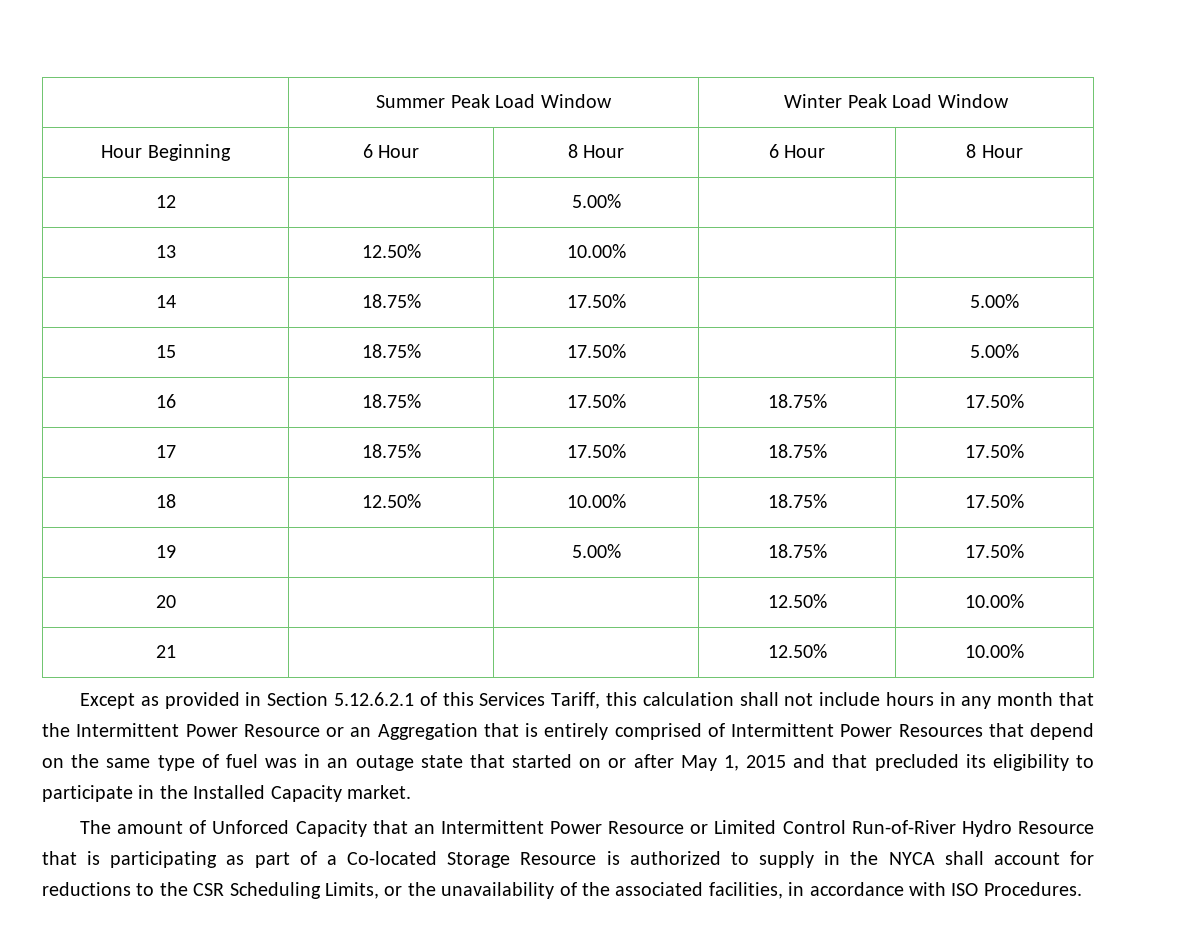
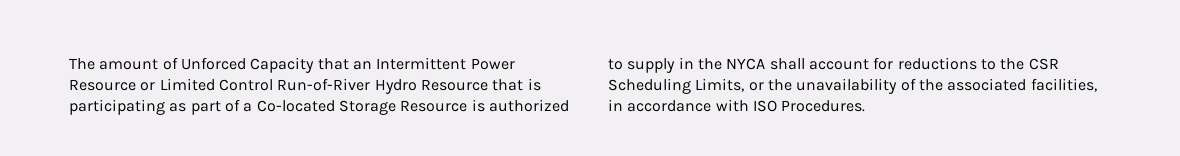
[376,94,612,108] [784,94,1009,108] [101,144,231,161] [362,144,420,158] [567,144,625,158] [768,144,826,158] [966,144,1023,158] [155,195,176,208] [571,194,621,208] [155,245,176,258] [361,244,421,258] [566,244,626,258] [155,295,176,308] [361,294,421,308] [566,294,626,308] [970,294,1019,308] [155,345,176,358] [361,344,421,358] [566,344,626,358] [970,344,1019,358] [155,394,176,408] [361,394,421,408] [566,394,626,408] [767,394,827,408] [965,394,1024,408] [155,445,176,458] [361,444,421,458] [566,444,626,458] [767,444,827,458] [965,444,1024,458] [155,494,176,508] [361,494,421,508] [566,494,626,508] [767,494,827,508] [965,494,1024,508] [155,545,176,558] [571,544,621,558] [767,544,827,558] [965,544,1024,558] [155,595,176,608] [767,594,827,608] [965,594,1024,608] [155,645,176,658] [767,644,827,658] [965,644,1024,658] [80,692,1094,709] [42,723,1094,740] [42,754,1094,771] [42,785,411,802] | Summer Peak Load Window | Winter Peak Load Window // Hour Beginning | 6 Hour | 8 Hour | 6 Hour | 8 Hour // 12 | | 5.00% | | // 13 | 12.50% | 10.00% | | // 14 | 18.75% | 17.50% | | 5.00% // 15 | 18.75% | 17.50% | | 5.00% // 16 | 18.75% | 17.50% | 18.75% | 17.50% // 17 | 18.75% | 17.50% | 18.75% | 17.50% // 18 | 12.50% | 10.00% | 18.75% | 17.50% // 19 | | 5.00% | 18.75% | 17.50% // 20 | | | 12.50% | 10.00% // 21 | | | 12.50% | 10.00% // Except as provided in Section 5.12.6.2.1 of this Services Tariff, this calculation shall not include hours in any month that the Intermittent Power Resource or an Aggregation that is entirely comprised of Intermittent Power Resources that depend on the same type of fuel was in an outage state that started on or after May 1, 2015 and that precluded its eligibility to participate in the Installed Capacity market. // -> (69, 64) none

